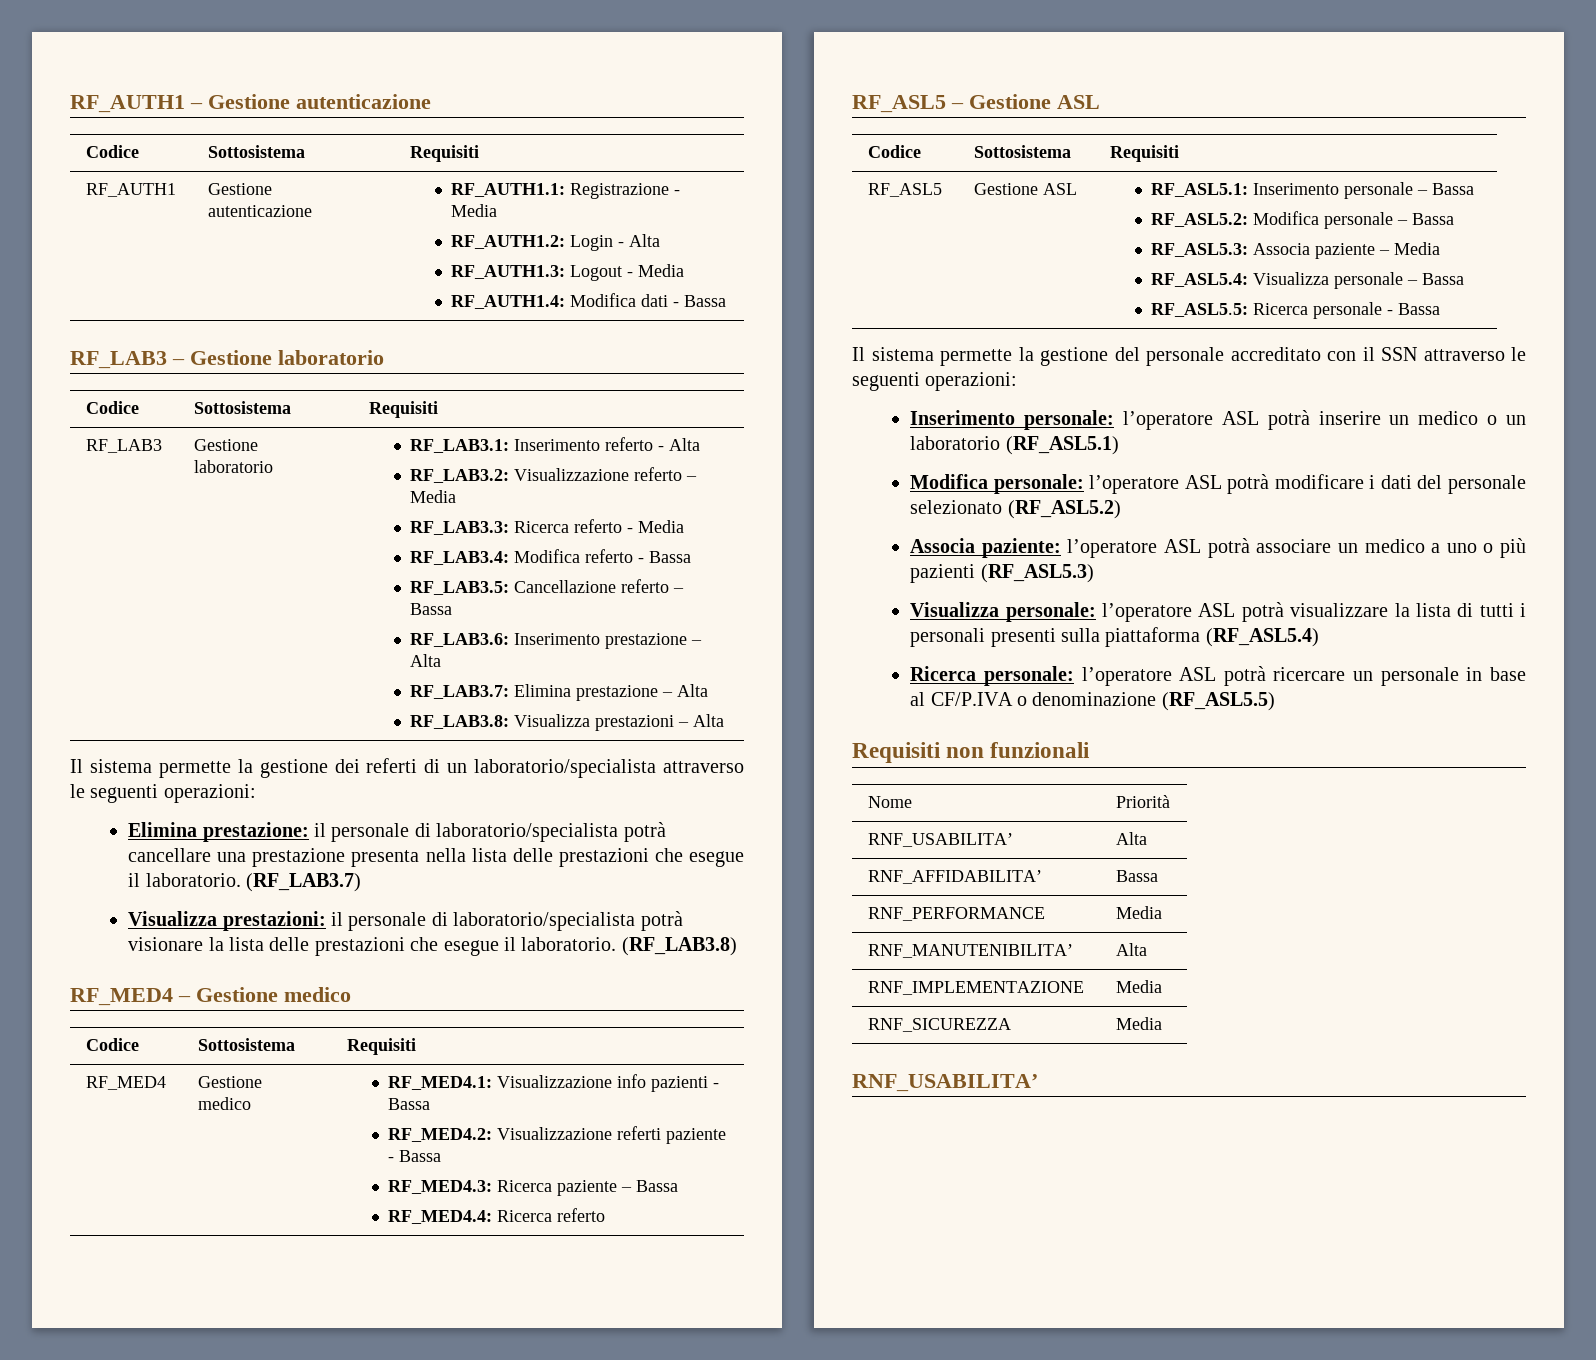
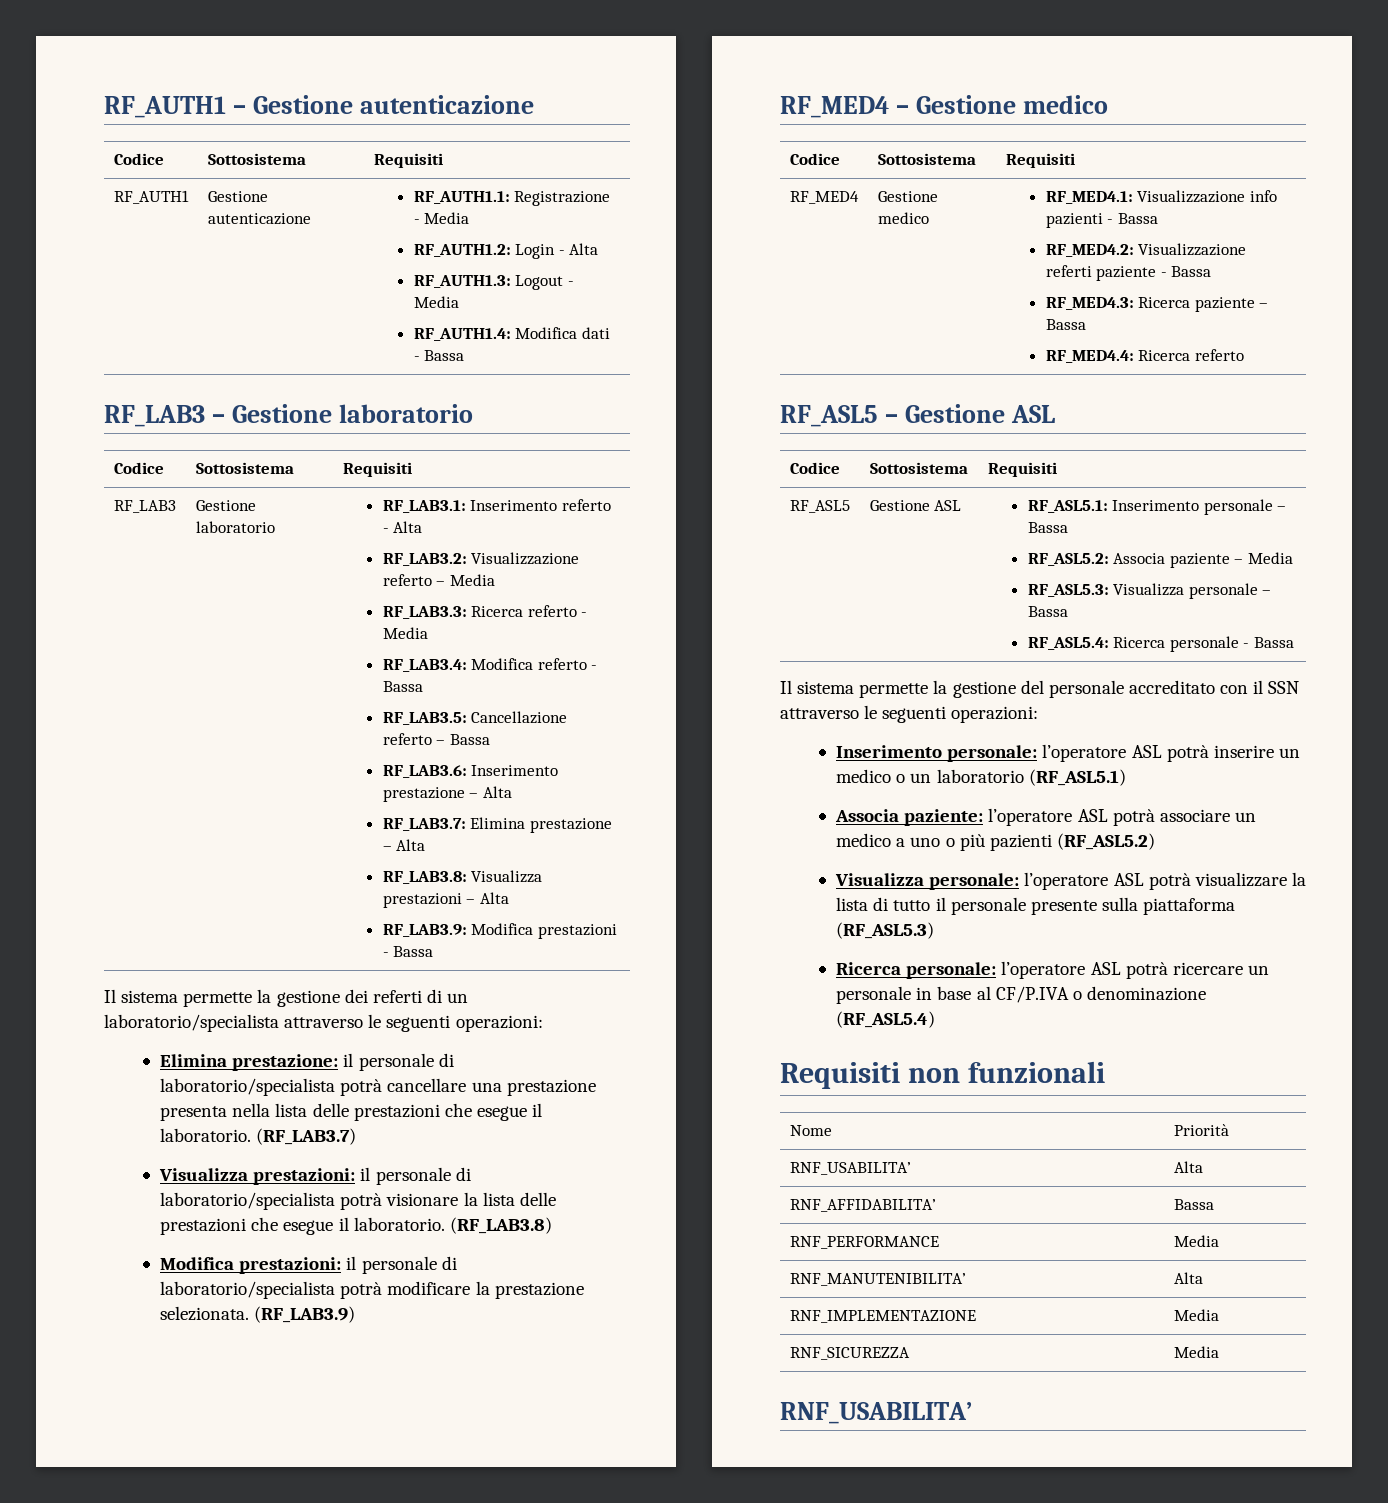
(725, 720) none -> [382,923,617,939] [382,946,434,957] // RF_LAB3.9: Modifica prestazioni - Bassa
(737, 946) none -> [160,1256,457,1274] [160,1281,584,1299] [160,1306,356,1323] // Modifica prestazioni: il personale di laboratorio/specialista potrà modificare la prestazione selezionata. (RF_LAB3.9)
[1253,211,1455,229] [1151,243,1249,257] Modifica personale – Bassa // RF_ASL5.3: -> (1109, 559) none
[1151,273,1249,287] RF_ASL5.4: -> [1027,584,1109,597] RF_ASL5.3:
[1151,303,1249,317] RF_ASL5.5: -> [1027,637,1109,650] RF_ASL5.4:
[910,474,1526,494] [910,500,1121,519] // Modifica personale: l’operatore ASL potrà modificare i dati del personale selezionato (RF_ASL5.2) -> (1126, 777) none
[980,564,1094,583] (RF_ASL5.3) -> [1056,833,1155,850] (RF_ASL5.2)
[1479,603,1526,617] [910,628,1056,647] tutti i personali presenti -> [893,897,1097,915] tutto il personale presente
[1205,628,1319,647] (RF_ASL5.4) -> [836,922,935,939] (RF_ASL5.3)
[1161,692,1275,711] (RF_ASL5.5) -> [836,1011,936,1028] (RF_ASL5.4)

